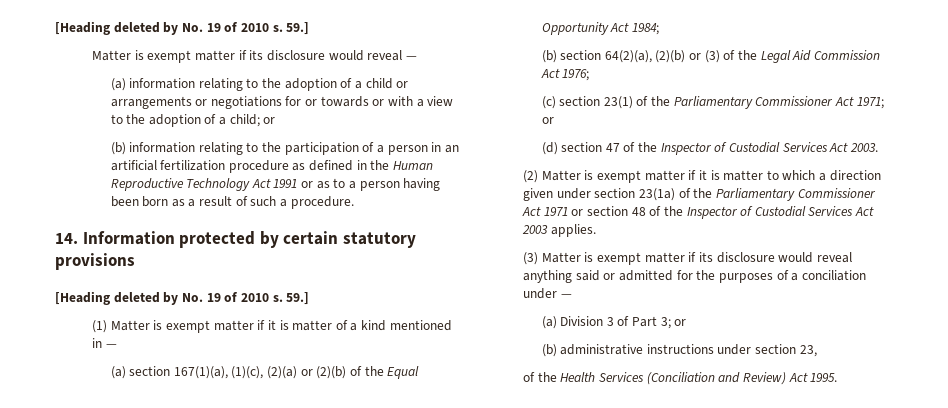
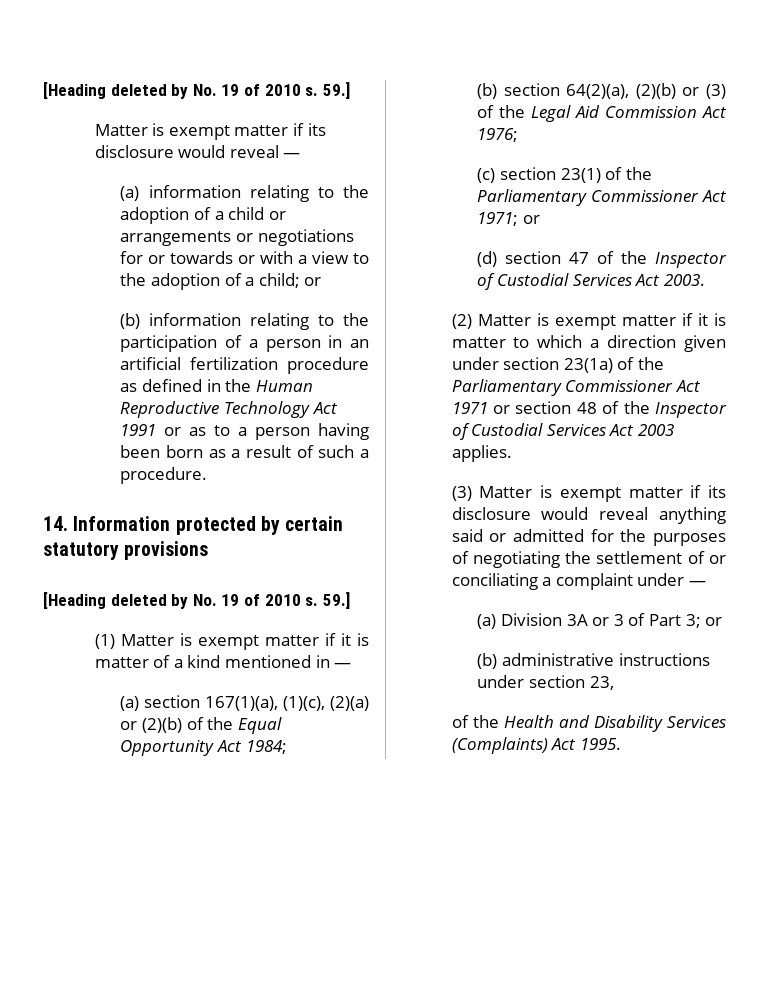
[791,270,866,281] a conciliation -> [472,551,726,568] [451,573,633,590] negotiating the settlement of or conciliating a complaint
(604, 321) none -> [566,614,610,626] 3A or
[598,372,786,385] Services (Conciliation and Review) -> [558,715,726,732] [451,737,548,754] and Disability Services (Complaints)

